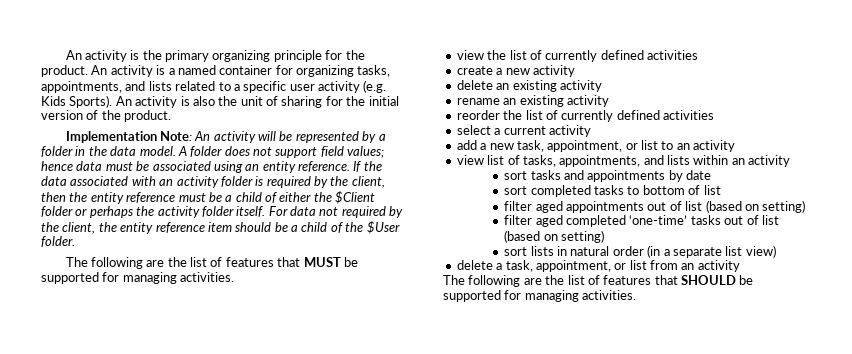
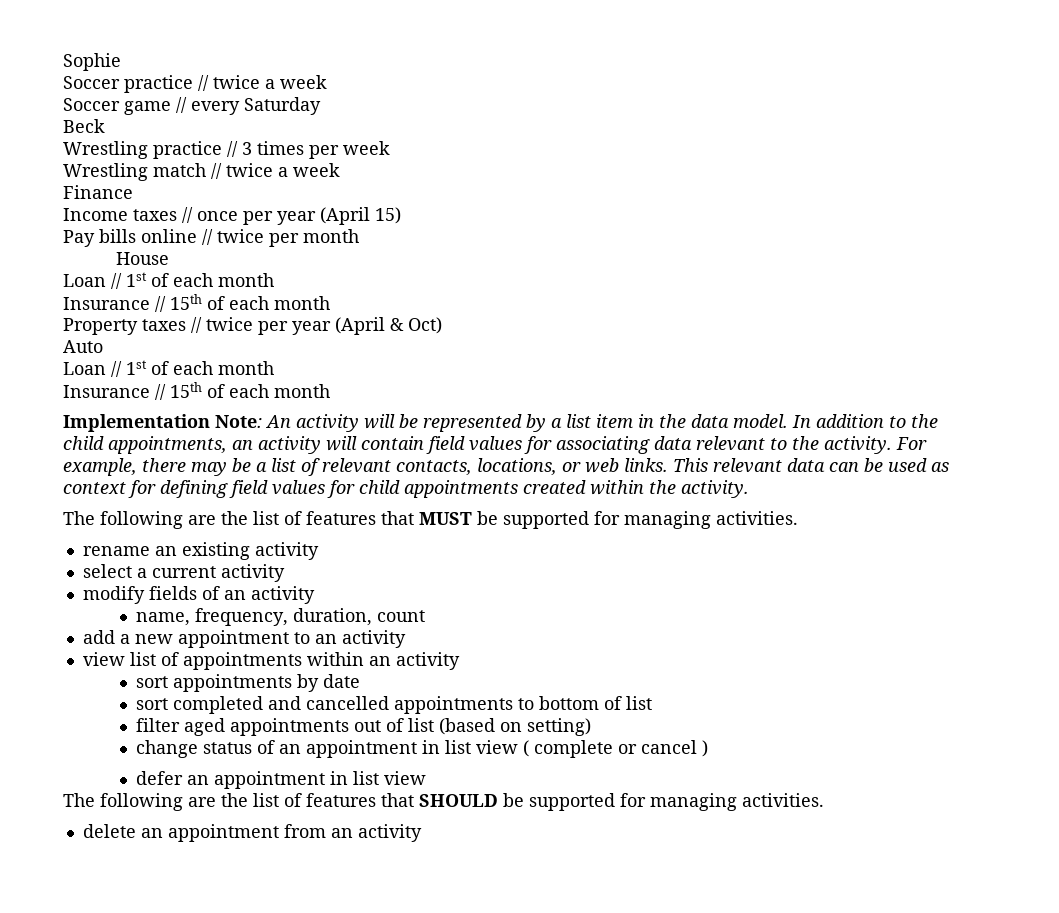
[65,50,365,62] [41,65,391,77] [41,80,387,93] [41,95,399,108] [41,110,172,122] An activity is the primary organizing principle for the product. An activity is a named container for organizing tasks, appointments, and lists related to a specific user activity (e.g. Kids Sports). An activity is also the unit of sharing for the initial version of the product. -> [63,53,121,71] [63,75,327,93] [63,97,321,115] [63,119,105,133] [63,141,390,159] [63,163,340,181] [63,185,133,199] [63,207,401,225] [63,229,359,247] [116,252,170,265] [63,272,274,289] [63,294,330,312] [63,317,442,335] [63,340,103,353] [63,360,274,377] [63,382,330,400] Sophie // Soccer practice // twice a week // Soccer game // every Saturday // Beck // Wrestling practice // 3 times per week // Wrestling match // twice a week // Finance // Income taxes // once per year (April 15) // Pay bills online // twice per month // House // Loan // 1st of each month // Insurance // 15th of each month // Property taxes // twice per year (April & Oct) // Auto // Loan // 1st of each month // Insurance // 15th of each month
[41,146,73,157] folder -> [566,414,633,428] list item
[177,146,385,158] [41,161,382,173] [41,176,385,188] [41,191,376,204] [41,206,404,218] [41,221,400,234] [41,236,75,247] A folder does not support field values; hence data must be associated using an entity reference. If the data associated with an activity folder is required by the client, then the entity reference must be a child of either the $Client folder or perhaps the activity folder itself. For data not required by the client, the entity reference item should be a child of the $User folder. -> [792,414,938,428] [63,436,927,454] [63,458,949,476] [63,480,749,498] In addition to the child appointments, an activity will contain field values for associating data relevant to the activity. For example, there may be a list of relevant contacts, locations, or web links. This relevant data can be used as context for defining field values for child appointments created within the activity.
[456,50,698,62] [456,65,575,77] [456,80,602,92] [456,95,609,107] [456,110,714,122] [456,125,591,137] view the list of currently defined activities // create a new activity // delete an existing activity // rename an existing activity // reorder the list of currently defined activities // select a current activity -> [82,542,319,560] [82,564,285,582] [82,586,315,604] [135,608,425,626] rename an existing activity // select a current activity // modify fields of an activity // name, frequency, duration, count
[516,140,658,152] task, appointment, or list -> [177,630,289,648] appointment
[522,155,690,167] tasks, appointments, and lists -> [182,652,302,670] appointments
[530,170,585,180] tasks and -> (168, 682) none
[594,185,625,195] tasks -> [267,696,513,714] and cancelled appointments
[504,215,779,227] [504,230,605,243] [504,245,776,258] [456,260,740,272] filter aged completed ‘one-time’ tasks out of list (based on setting) // sort lists in natural order (in a separate list view) // delete a task, appointment, or list from an activity -> [135,740,708,758] [135,771,426,789] change status of an appointment in list view ( complete or cancel ) // defer an appointment in list view
(637, 295) none -> [82,824,422,842] // delete an appointment from an activity

